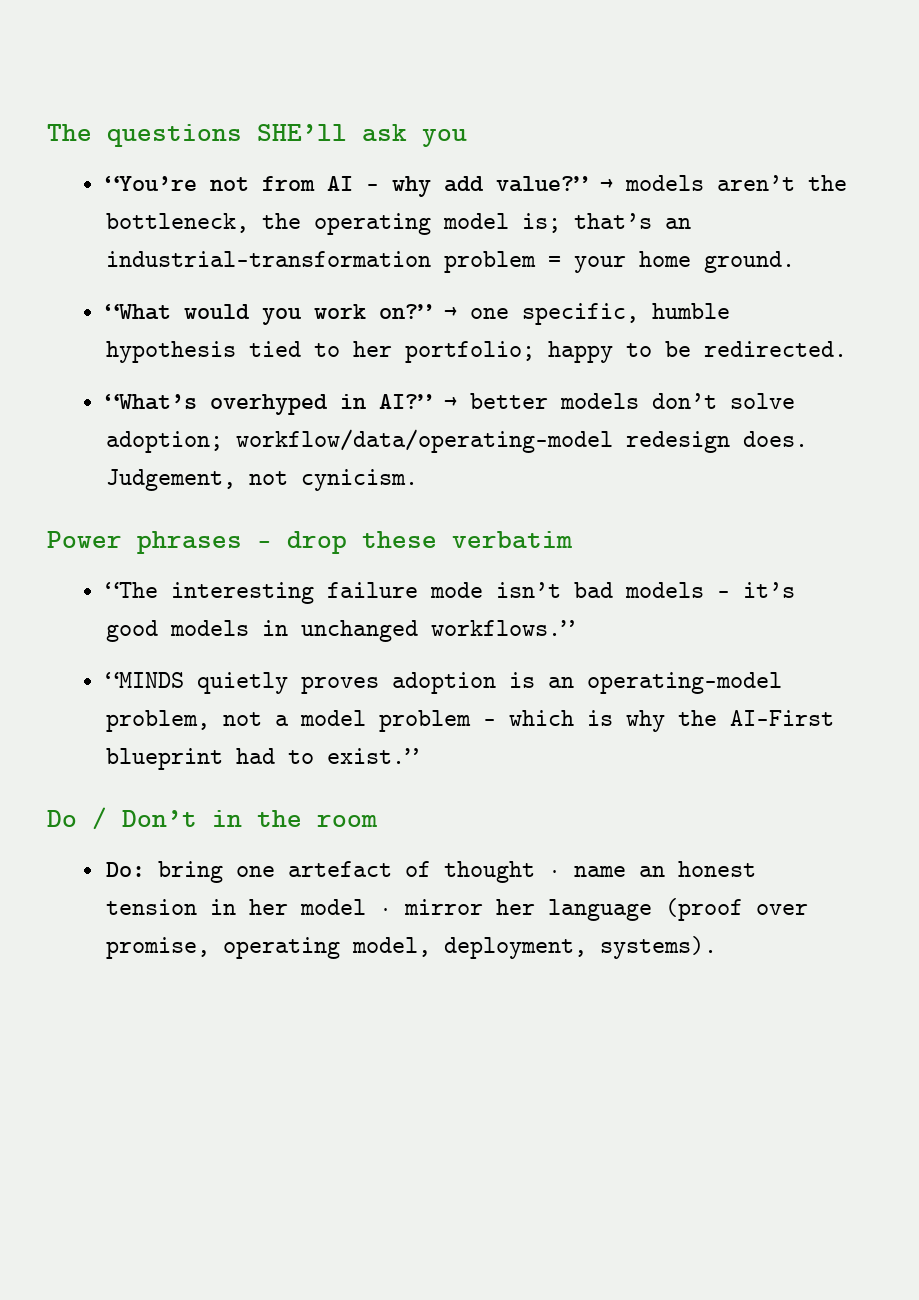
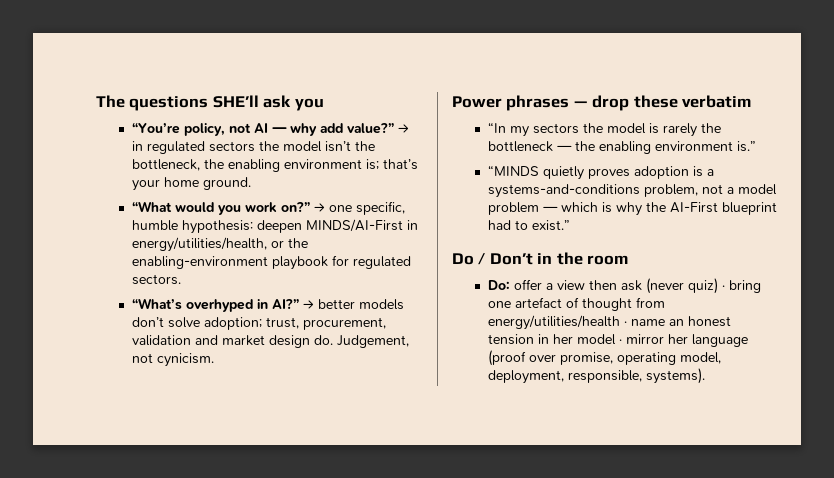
[209,176,315,191] not from -> [183,123,251,136] policy, not
[624,175,847,191] [105,213,691,235] [105,251,561,273] models aren’t the bottleneck, the operating model is; that’s an industrial-transformation problem = -> [131,141,375,154] [131,159,418,172] in regulated sectors the model isn’t the bottleneck, the enabling environment is; that’s
[105,341,847,363] hypothesis tied to her portfolio; happy to be redirected. -> [181,219,418,234] [131,237,308,252] [131,255,411,270] [131,274,181,285] hypothesis: deepen MINDS/AI-First in energy/utilities/health, or the enabling-environment playbook for regulated sectors.
[235,429,808,453] workflow/data/operating-model redesign does. -> [265,317,386,330] [131,335,333,348] trust, procurement, validation and market design do.
[105,582,795,604] [105,620,574,642] “The interesting failure mode isn’t bad models — it’s good models in unchanged workflows.” -> [487,122,721,137] [487,141,756,154] “In my sectors the model is rarely the bottleneck — the enabling environment is.”
[547,672,782,694] an operating-model -> [706,169,714,176] [487,184,640,198] a systems-and-conditions
(145, 869) none -> [513,278,725,294] offer a view then ask (never quiz) ·
(535, 872) none -> [635,297,665,308] [487,315,620,330] from energy/utilities/health
(587, 948) none -> [567,370,642,383] responsible,

